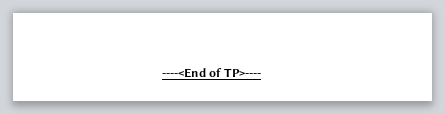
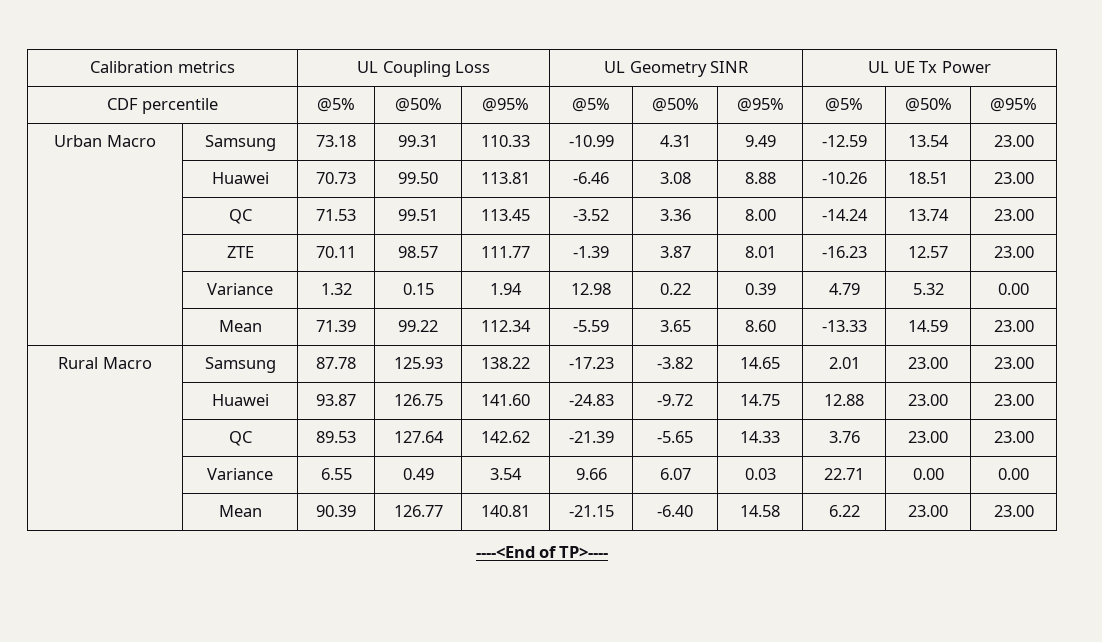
(161, 73) none -> [90,61,235,73] [357,61,490,77] [604,61,749,77] [868,61,991,73] [106,98,219,114] [317,98,355,112] [394,98,442,112] [482,98,529,112] [572,98,610,112] [651,98,699,112] [736,98,784,112] [825,98,863,112] [904,98,952,112] [990,98,1037,112] [54,135,156,147] [204,135,276,151] [316,135,356,147] [398,135,438,147] [481,135,530,147] [568,135,614,147] [659,135,691,147] [744,135,776,147] [821,135,867,147] [908,135,949,147] [993,135,1034,147] [211,172,269,184] [316,172,356,184] [398,172,438,184] [481,172,530,184] [573,172,609,184] [659,172,691,184] [744,172,776,184] [821,172,867,184] [908,172,948,184] [993,172,1034,184] [228,209,252,224] [316,209,356,221] [398,209,438,221] [481,209,530,221] [573,209,609,221] [659,209,691,221] [744,209,776,221] [821,209,868,221] [908,209,949,221] [993,209,1034,221] [226,246,254,258] [316,246,356,258] [398,246,438,258] [481,246,530,258] [573,246,609,258] [659,246,691,258] [744,246,776,258] [821,246,867,258] [908,246,948,258] [993,246,1034,258] [207,283,273,295] [320,283,352,295] [402,283,434,295] [490,283,522,295] [571,283,611,295] [659,283,691,295] [744,283,776,295] [828,283,860,295] [912,283,944,295] [998,283,1029,295] [218,320,262,332] [316,320,356,332] [398,320,438,332] [481,320,531,332] [573,320,609,332] [659,320,691,332] [744,320,776,332] [821,320,867,332] [908,320,948,332] [993,320,1034,332] [58,357,152,369] [204,357,276,373] [316,357,356,369] [393,357,443,369] [481,357,530,369] [568,357,614,369] [657,357,693,369] [740,357,780,369] [828,357,860,369] [908,357,948,369] [993,357,1034,369] [211,394,269,406] [316,394,356,406] [393,394,443,406] [481,394,530,406] [568,394,614,406] [657,394,693,406] [740,394,780,406] [824,394,864,406] [908,394,948,406] [993,394,1034,406] [228,431,252,446] [316,431,356,443] [393,431,444,443] [481,431,530,443] [568,431,614,443] [657,431,693,443] [740,431,780,443] [828,431,860,443] [908,431,948,443] [993,431,1034,443] [207,468,273,480] [320,468,352,480] [402,468,434,480] [490,468,522,480] [575,468,607,480] [659,468,691,480] [744,468,776,480] [824,468,864,480] [912,468,944,480] [998,468,1029,480] [218,505,262,517] [316,505,356,517] [393,505,443,517] [481,505,530,517] [568,505,614,517] [657,505,693,517] [740,505,780,517] [828,505,860,517] [908,505,948,517] [993,505,1034,517] Calibration metrics | UL Coupling Loss | UL Geometry SINR | UL UE Tx Power // CDF percentile | @5% | @50% | @95% | @5% | @50% | @95% | @5% | @50% | @95% // Urban Macro | Samsung | 73.18 | 99.31 | 110.33 | -10.99 | 4.31 | 9.49 | -12.59 | 13.54 | 23.00 // | Huawei | 70.73 | 99.50 | 113.81 | -6.46 | 3.08 | 8.88 | -10.26 | 18.51 | 23.00 // | QC | 71.53 | 99.51 | 113.45 | -3.52 | 3.36 | 8.00 | -14.24 | 13.74 | 23.00 // | ZTE | 70.11 | 98.57 | 111.77 | -1.39 | 3.87 | 8.01 | -16.23 | 12.57 | 23.00 // | Variance | 1.32 | 0.15 | 1.94 | 12.98 | 0.22 | 0.39 | 4.79 | 5.32 | 0.00 // | Mean | 71.39 | 99.22 | 112.34 | -5.59 | 3.65 | 8.60 | -13.33 | 14.59 | 23.00 // Rural Macro | Samsung | 87.78 | 125.93 | 138.22 | -17.23 | -3.82 | 14.65 | 2.01 | 23.00 | 23.00 // | Huawei | 93.87 | 126.75 | 141.60 | -24.83 | -9.72 | 14.75 | 12.88 | 23.00 | 23.00 // | QC | 89.53 | 127.64 | 142.62 | -21.39 | -5.65 | 14.33 | 3.76 | 23.00 | 23.00 // | Variance | 6.55 | 0.49 | 3.54 | 9.66 | 6.07 | 0.03 | 22.71 | 0.00 | 0.00 // | Mean | 90.39 | 126.77 | 140.81 | -21.15 | -6.40 | 14.58 | 6.22 | 23.00 | 23.00 //

